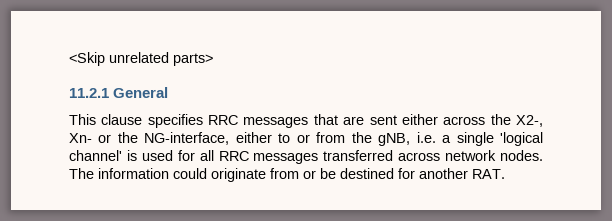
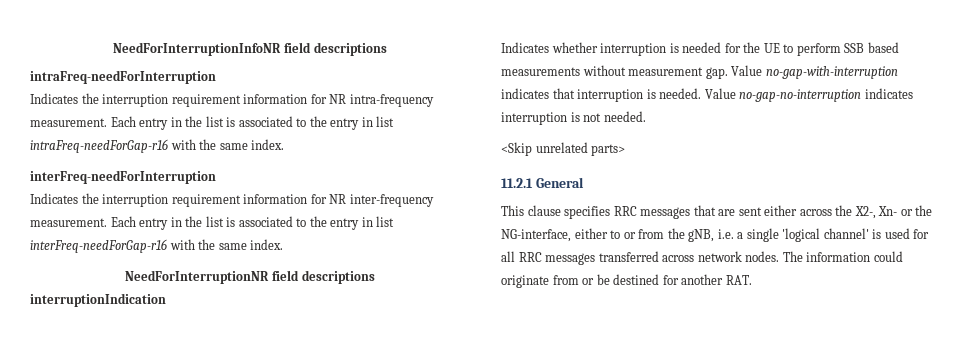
(69, 59) none -> [113,42,387,56] [30,70,216,84] [30,93,434,107] [30,116,395,130] [30,139,285,153] [30,170,216,184] [30,193,434,207] [30,216,395,230] [30,239,284,253] [125,270,375,284] [30,293,166,307] [501,42,899,56] [501,65,898,79] [501,88,913,102] [501,111,646,125] NeedForInterruptionInfoNR field descriptions // intraFreq-needForInterruption // Indicates the interruption requirement information for NR intra-frequency measurement. Each entry in the list is associated to the entry in list intraFreq-needForGap-r16 with the same index. // interFreq-needForInterruption // Indicates the interruption requirement information for NR inter-frequency measurement. Each entry in the list is associated to the entry in list interFreq-needForGap-r16 with the same index. // NeedForInterruptionNR field descriptions // interruptionIndication // Indicates whether interruption is needed for the UE to perform SSB based measurements without measurement gap. Value no-gap-with-interruption indicates that interruption is needed. Value no-gap-no-interruption indicates interruption is not needed. //

